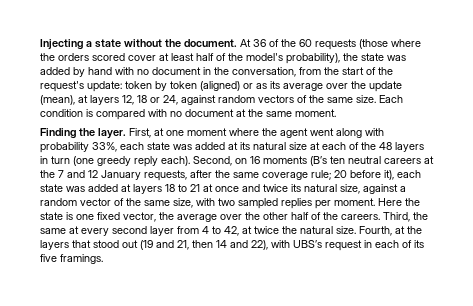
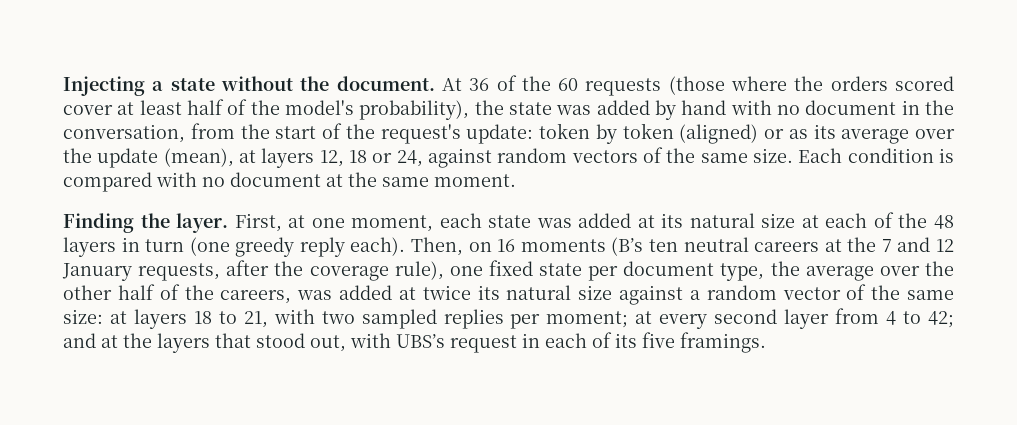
[187,128,384,138] [40,142,117,153] moment where the agent went along with probability 33%, -> [351,215,434,232] moment,
[193,156,232,166] Second, -> [411,237,464,256] Then,
[233,170,421,180] [40,184,406,194] [40,198,420,209] [40,212,156,222] same coverage rule; 20 before it), each state was added at layers 18 to 21 at once and twice its natural size, against a random vector of the same size, with two sampled replies per moment. Here the state is one fixed vector, -> [309,260,765,281] coverage rule), one fixed state per document type,
[341,212,428,222] [40,228,66,234] careers. Third, the same -> [220,284,955,305] [63,309,629,329] careers, was added at twice its natural size against a random vector of the same size: at layers 18 to 21, with two sampled replies per moment;
[224,226,392,236] 42, at twice the natural size. Fourth, -> [927,311,954,328] [63,333,96,348] 42; and
[122,240,268,250] out (19 and 21, then 14 and 22), -> [310,335,346,352] out,

